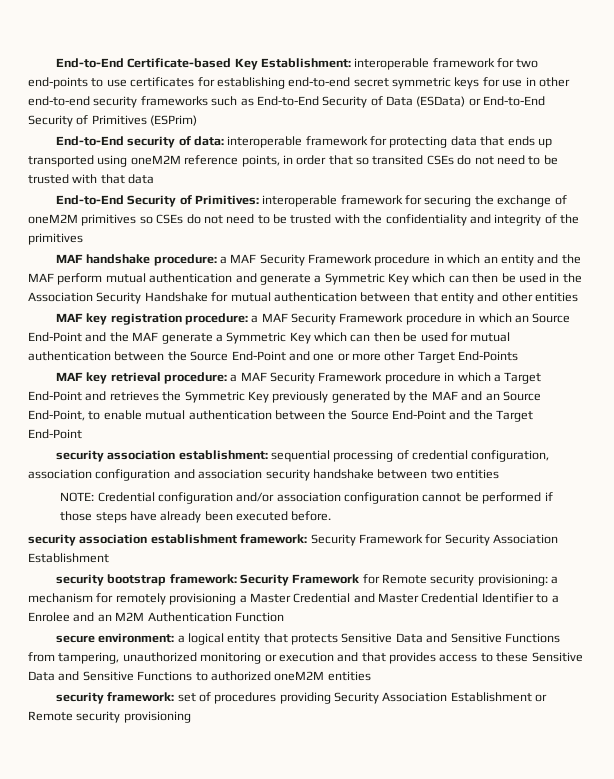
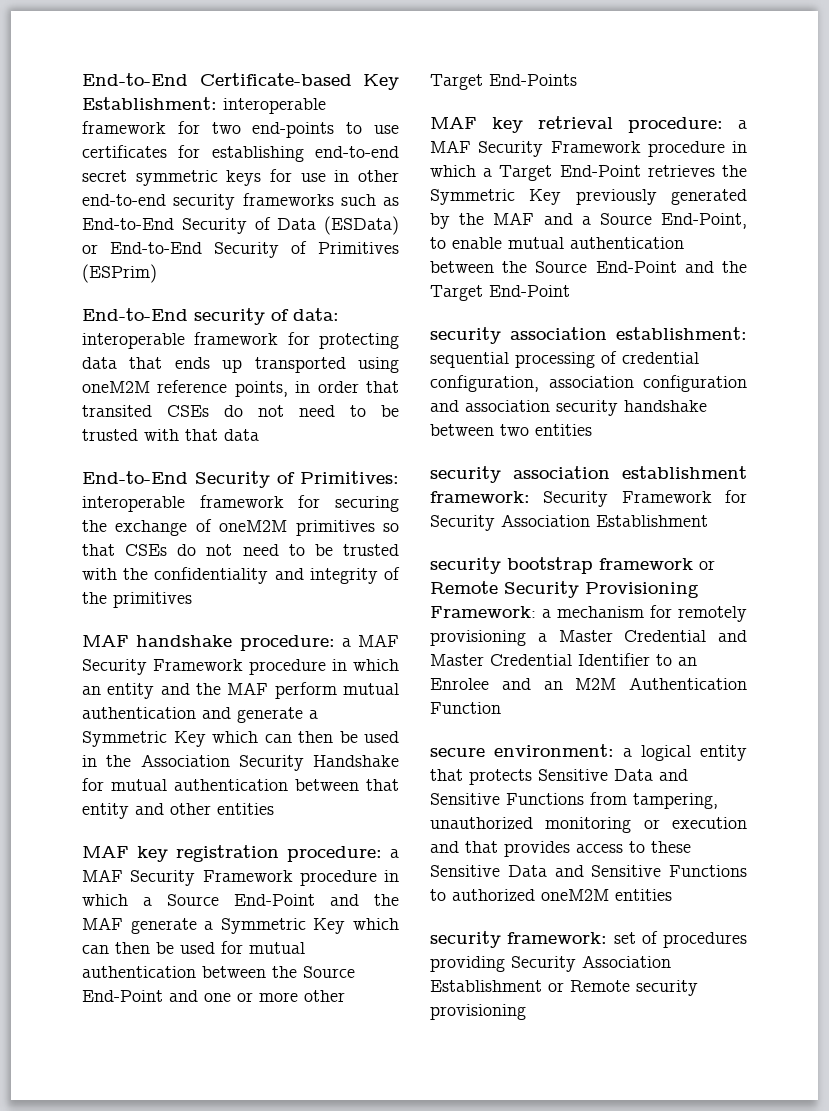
[356,157,369,165] so -> (399, 387) none
(153, 220) none -> [82,544,115,556] that
[514,315,529,323] an -> [143,897,152,906] a
[85,391,107,401] and -> (641, 171) none
[485,393,500,401] an -> [581,216,591,225] a
[60,492,553,504] [60,511,332,523] // NOTE: Credential configuration and/or association configuration cannot be performed if those steps have already been executed before. -> (592, 430) none
[169,574,548,586] framework: Security Framework for Remote security provisioning: -> [599,558,715,570] [430,581,699,598] [430,606,536,618] framework or Remote Security Provisioning Framework:
[551,595,559,603] a -> [678,657,697,666] an

